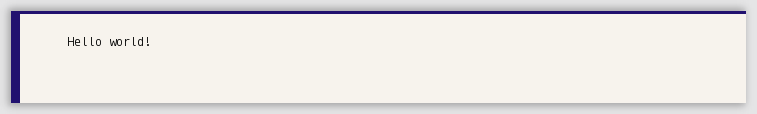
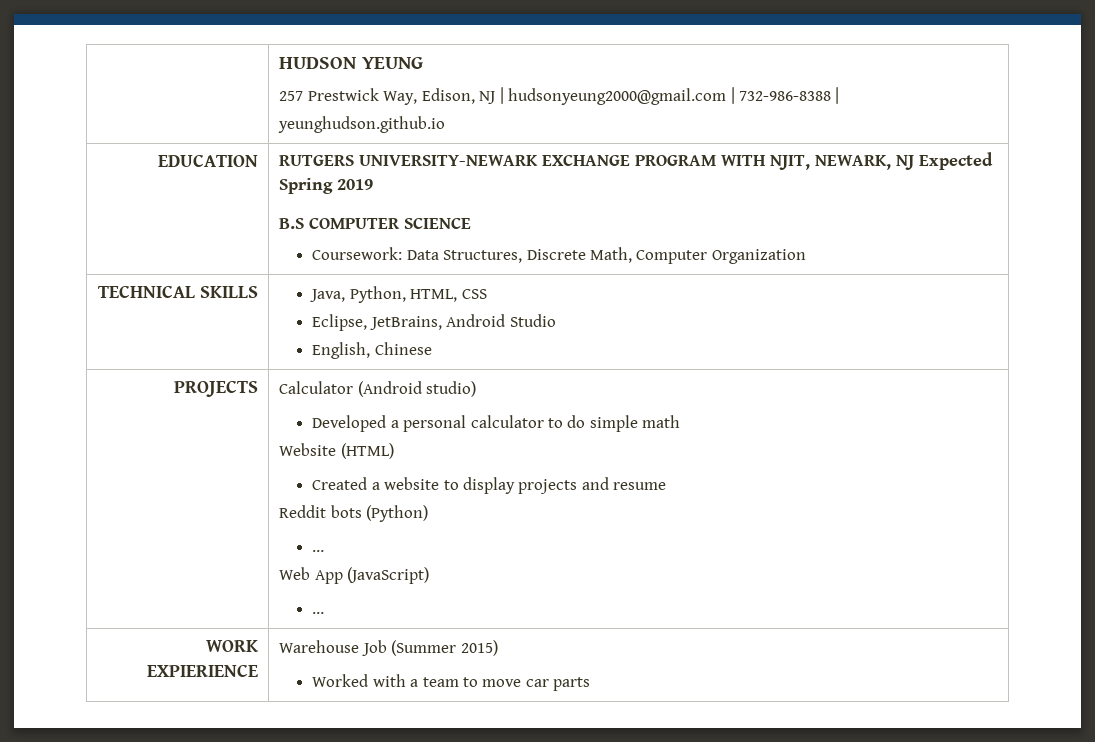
[67,37,151,46] Hello world! -> [279,57,423,69] [279,87,840,105] [278,116,446,133] [157,154,258,167] [279,152,994,170] [279,178,374,194] [279,218,472,229] [312,247,806,264] [97,285,258,298] [310,286,487,303] [312,314,556,331] [312,342,432,359] [173,380,258,397] [279,381,477,397] [312,415,681,432] [279,443,394,459] [312,477,667,494] [279,505,429,522] [312,550,325,552] [279,567,430,584] [312,612,325,614] [205,640,258,652] [146,664,258,677] [279,640,498,656] [312,674,591,691] | HUDSON YEUNG // 257 Prestwick Way, Edison, NJ | hudsonyeung2000@gmail.com | 732-986-8388 | yeunghudson.github.io // EDUCATION | RUTGERS UNIVERSITY-NEWARK EXCHANGE PROGRAM WITH NJIT, NEWARK, NJ Expected Spring 2019 // B.S COMPUTER SCIENCE // Coursework: Data Structures, Discrete Math, Computer Organization // TECHNICAL SKILLS | Java, Python, HTML, CSS // Eclipse, JetBrains, Android Studio // English, Chinese // PROJECTS | Calculator (Android studio) // Developed a personal calculator to do simple math // Website (HTML) // Created a website to display projects and resume // Reddit bots (Python) // … // Web App (JavaScript) // … // WORK EXPIERIENCE | Warehouse Job (Summer 2015) // Worked with a team to move car parts

